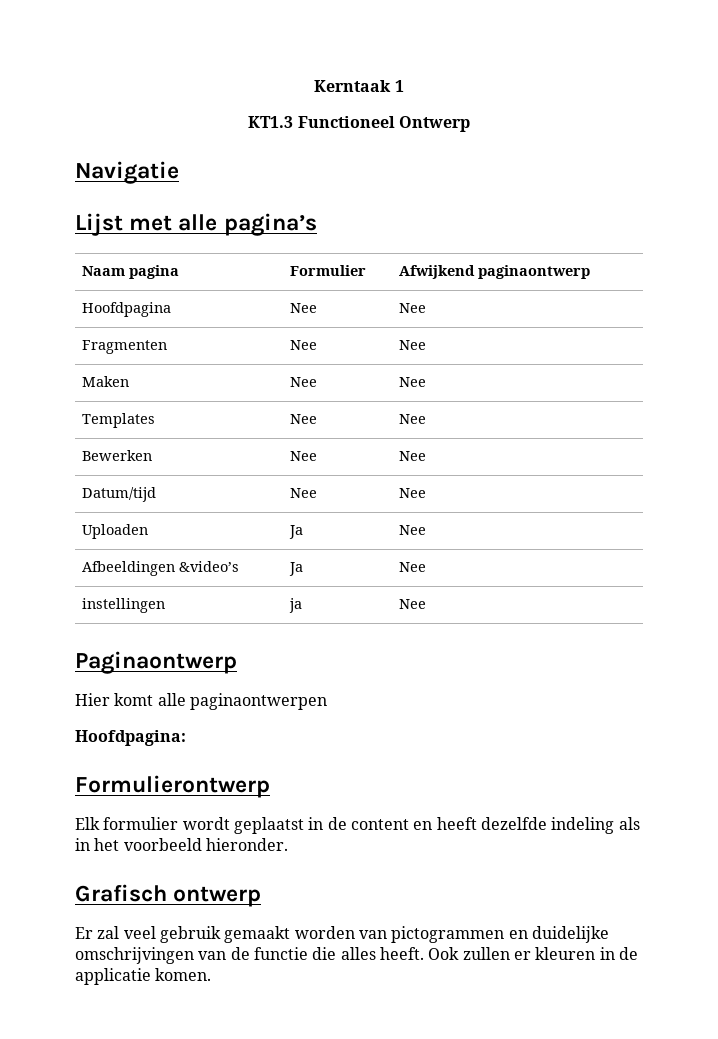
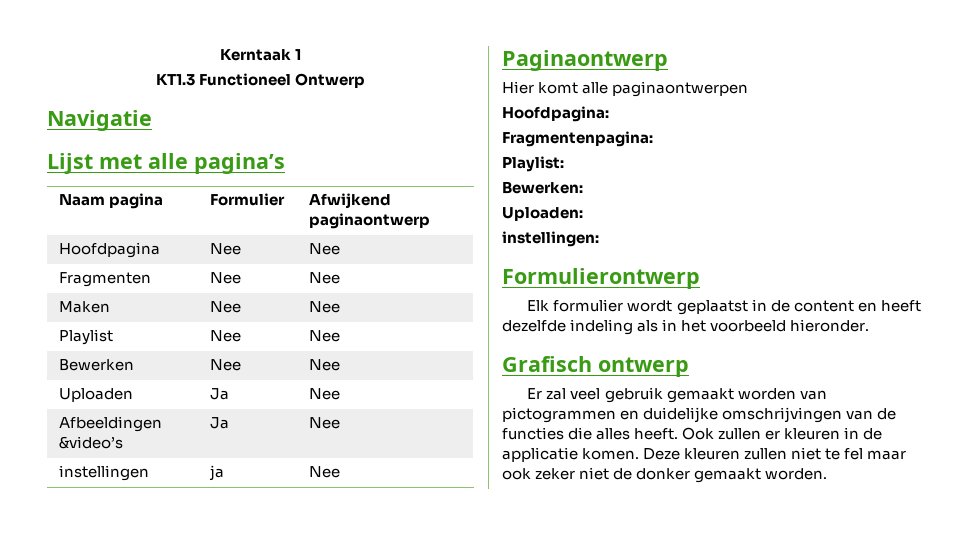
[82,413,156,428] Templates -> [58,329,113,345] Playlist
[82,487,157,502] [290,488,318,498] [399,488,427,498] // Datum/tijd | Nee | Nee -> (340, 365) none
(186, 738) none -> [502,131,653,147] [502,156,564,172] [502,181,583,194] [502,207,583,221] [502,231,599,247] // Fragmentenpagina: // Playlist: // Bewerken: // Uploaden: // instellingen:
[253,947,308,960] functie -> [502,427,564,440] functies
(212, 974) none -> [643,447,907,460] [502,467,828,483] Deze kleuren zullen niet te fel maar ook zeker niet de donker gemaakt worden.

